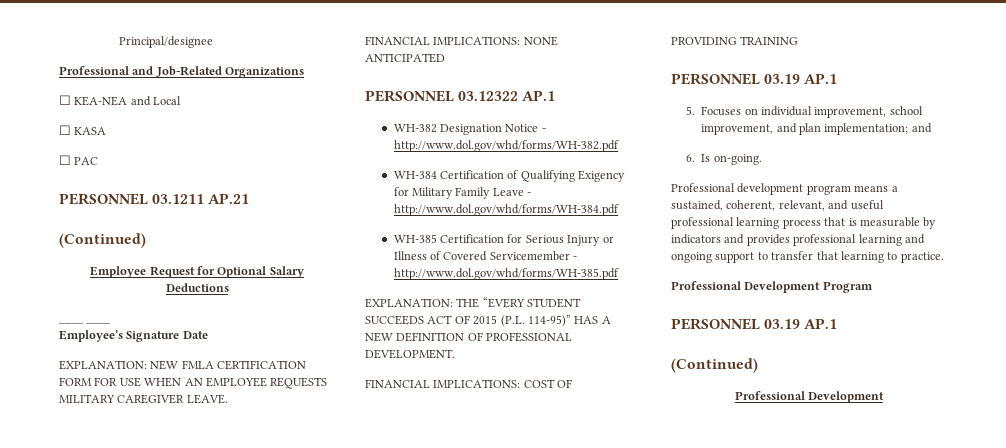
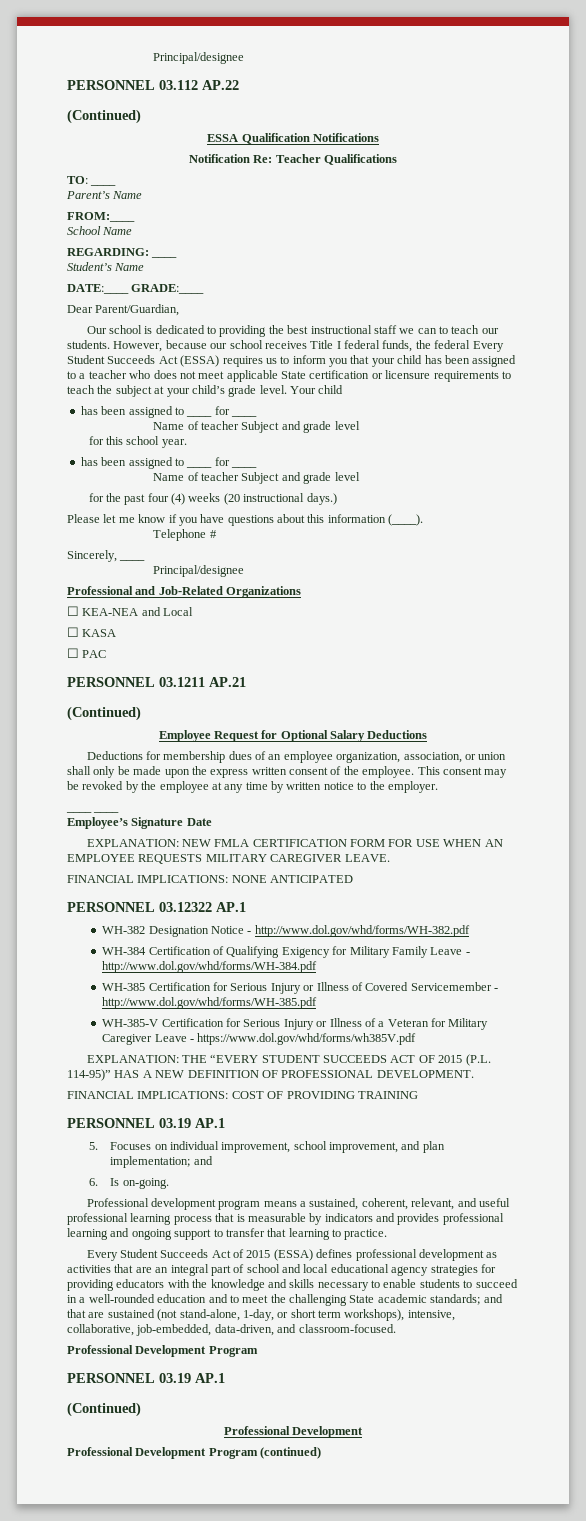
[118,36,213,48] Principal/designee -> [153,52,245,64] [67,80,239,90] [67,109,141,124] [207,133,379,144] [188,154,398,165] [67,176,88,184] [90,184,117,186] [66,191,143,199] [67,212,135,222] [67,226,133,235] [67,248,149,256] [151,256,178,258] [67,262,145,271] [67,284,205,294] [67,304,180,316] [86,325,499,337] [67,340,504,352] [67,355,517,367] [67,370,511,382] [67,385,344,397] [80,406,184,418] [186,415,213,417] [214,406,230,415] [231,415,257,417] [153,421,360,433] [88,436,187,448] [80,457,184,469] [186,466,213,468] [214,457,230,466] [231,466,257,468] [153,472,360,484] [88,493,337,505] [67,514,424,526] [153,529,217,541] [67,550,146,562] [153,565,245,577] Principal/designee // PERSONNEL 03.112 AP.22 // (Continued) // ESSA Qualification Notifications // Notification Re: Teacher Qualifications // TO: ____ // Parent’s Name // FROM:____ // School Name // REGARDING: ____ // Student’s Name // DATE:____ GRADE:____ // Dear Parent/Guardian, // Our school is dedicated to providing the best instructional staff we can to teach our students. However, because our school receives Title I federal funds, the federal Every Student Succeeds Act (ESSA) requires us to inform you that your child has been assigned to a teacher who does not meet applicable State certification or licensure requirements to teach the subject at your child’s grade level. Your child // has been assigned to ____ for ____ // Name of teacher Subject and grade level // for this school year. // has been assigned to ____ for ____ // Name of teacher Subject and grade level // for the past four (4) weeks (20 instructional days.) // Please let me know if you have questions about this information (____). // Telephone # // Sincerely, ____ // Principal/designee
(229, 287) none -> [86,751,507,763] [67,766,508,778] [67,781,438,793] // Deductions for membership dues of an employee organization, association, or union shall only be made upon the express written consent of the employee. This consent may be revoked by the employee at any time by written notice to the employer.
(619, 274) none -> [102,1018,489,1030] [102,1033,417,1045] // WH-385-V Certification for Serious Injury or Illness of a Veteran for Military Caregiver Leave - https://www.dol.gov/whd/forms/wh385V.pdf
(944, 257) none -> [86,1249,498,1261] [67,1264,496,1276] [67,1279,518,1291] [67,1294,503,1306] [67,1309,455,1321] [67,1324,396,1336] // Every Student Succeeds Act of 2015 (ESSA) defines professional development as activities that are an integral part of school and local educational agency strategies for providing educators with the knowledge and skills necessary to enable students to succeed in a well-rounded education and to meet the challenging State academic standards; and that are sustained (not stand-alone, 1-day, or short term workshops), intensive, collaborative, job-embedded, data-driven, and classroom-focused.
(885, 397) none -> [67,1447,322,1459] // Professional Development Program (continued)

